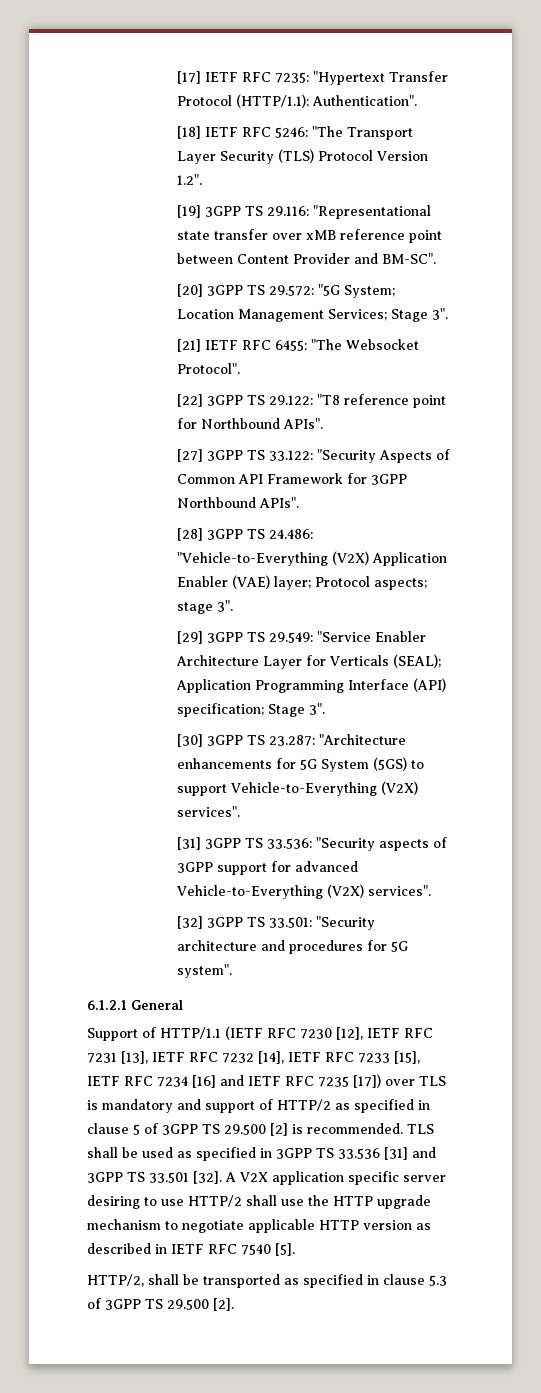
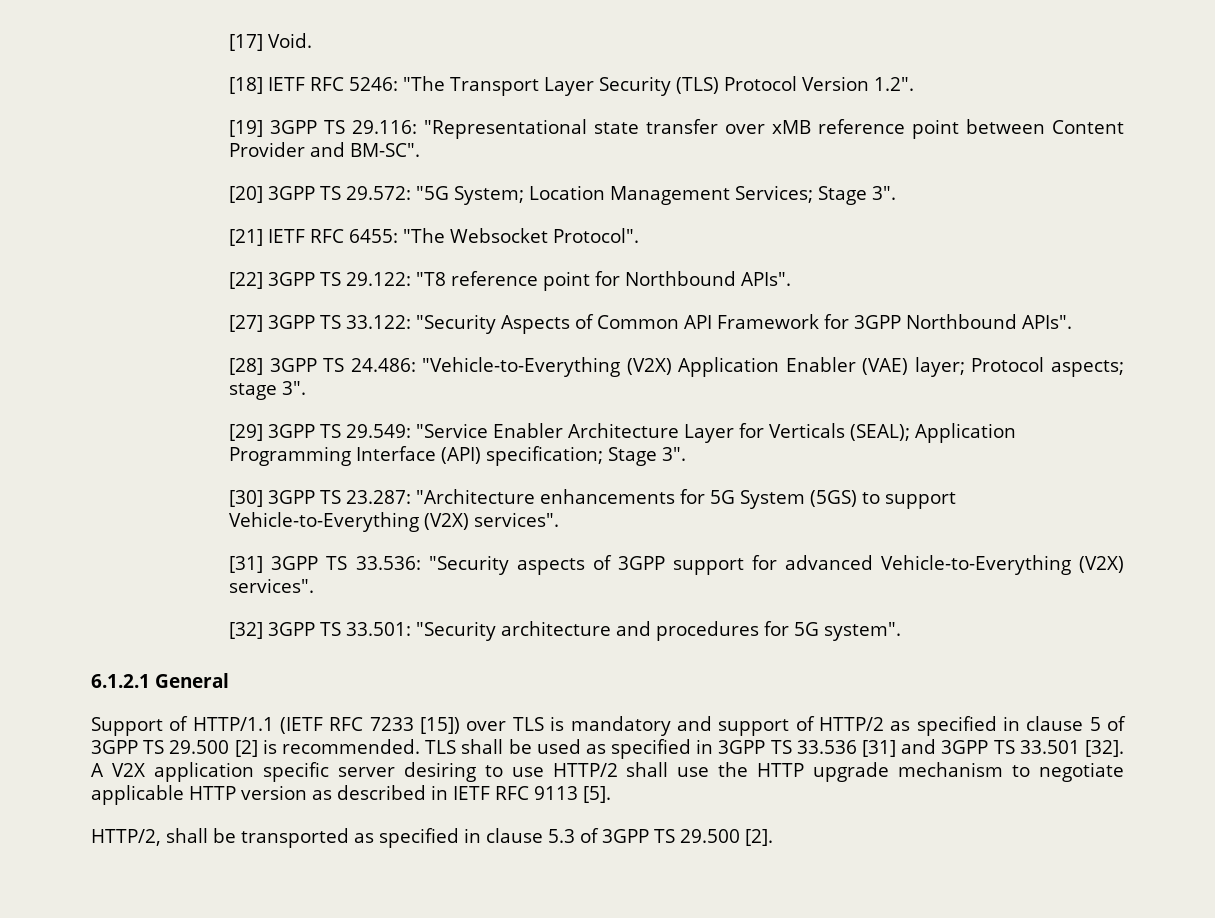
[205,71,449,85] [177,94,418,108] IETF RFC 7235: "Hypertext Transfer Protocol (HTTP/1.1): Authentication". -> [268,33,313,48] Void.
[300,1027,433,1040] [87,1051,420,1064] [87,1074,381,1088] 7230 [12], IETF RFC 7231 [13], IETF RFC 7232 [14], IETF RFC 7233 [15], IETF RFC 7234 [16] and IETF RFC 7235 [17]) -> [369,717,461,734] 7233 [15])
[241,1244,271,1255] 7540 -> [534,786,578,800] 9113

